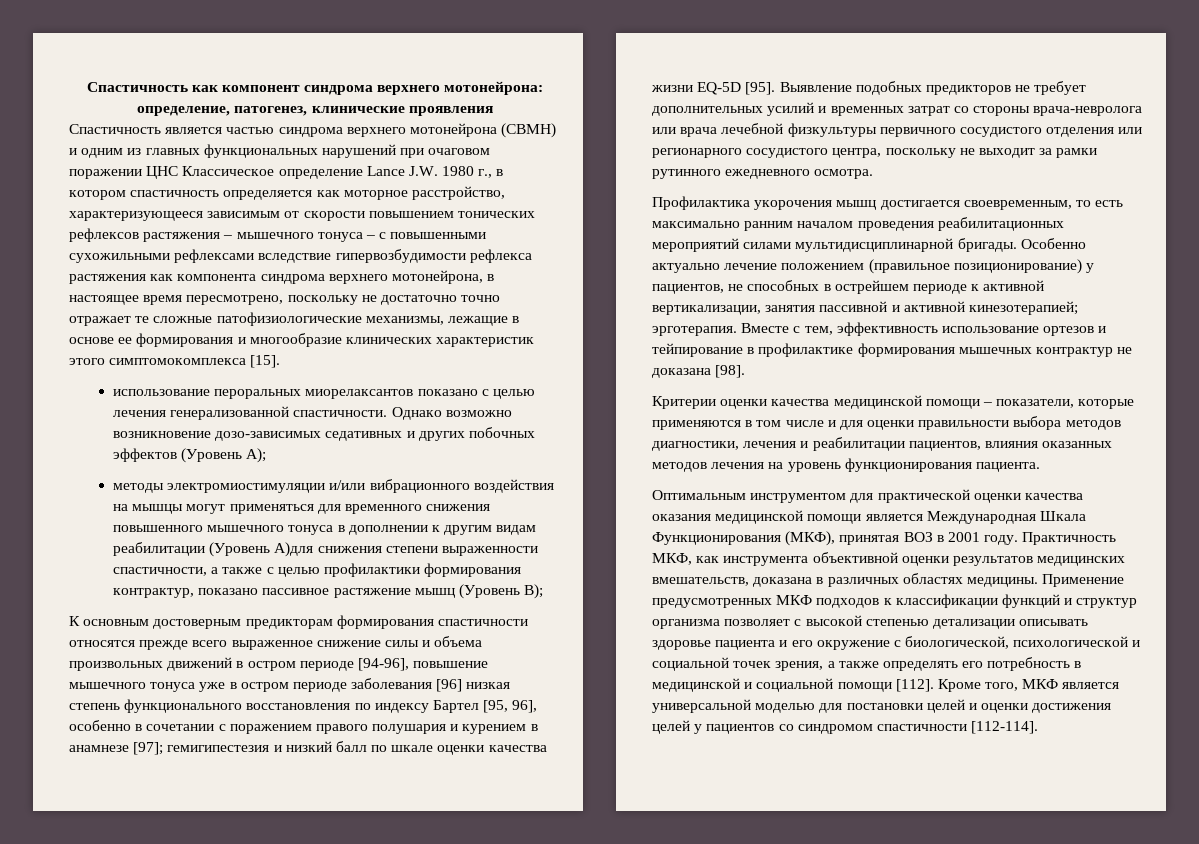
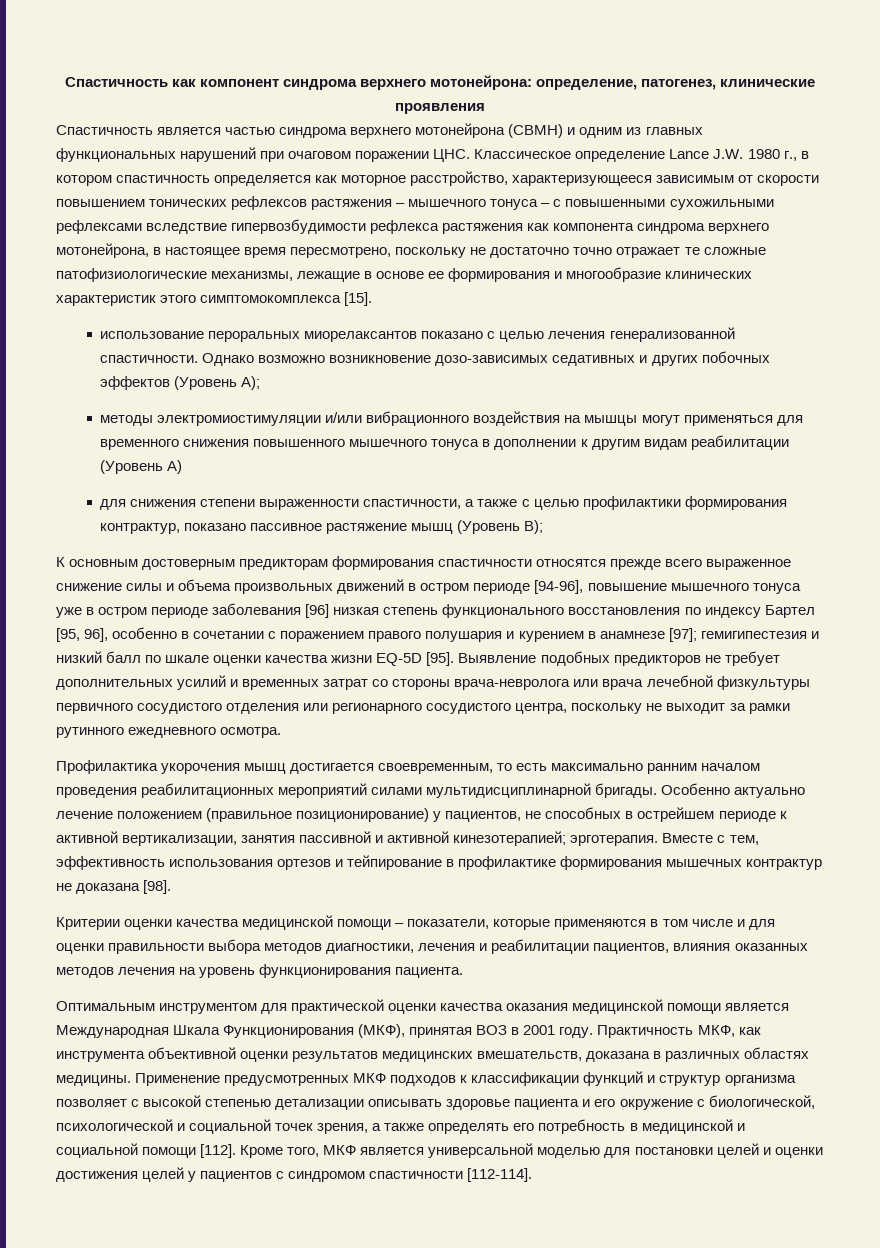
[146,166,179,179] ЦНС -> [433,149,471,162] ЦНС.
[274,542,314,557] А)для -> [167,460,183,474] [100,499,127,510] А) // для
[941,326,1039,333] использование -> [169,859,274,867] использования
[778,724,794,731] со -> [276,1171,285,1179] с

